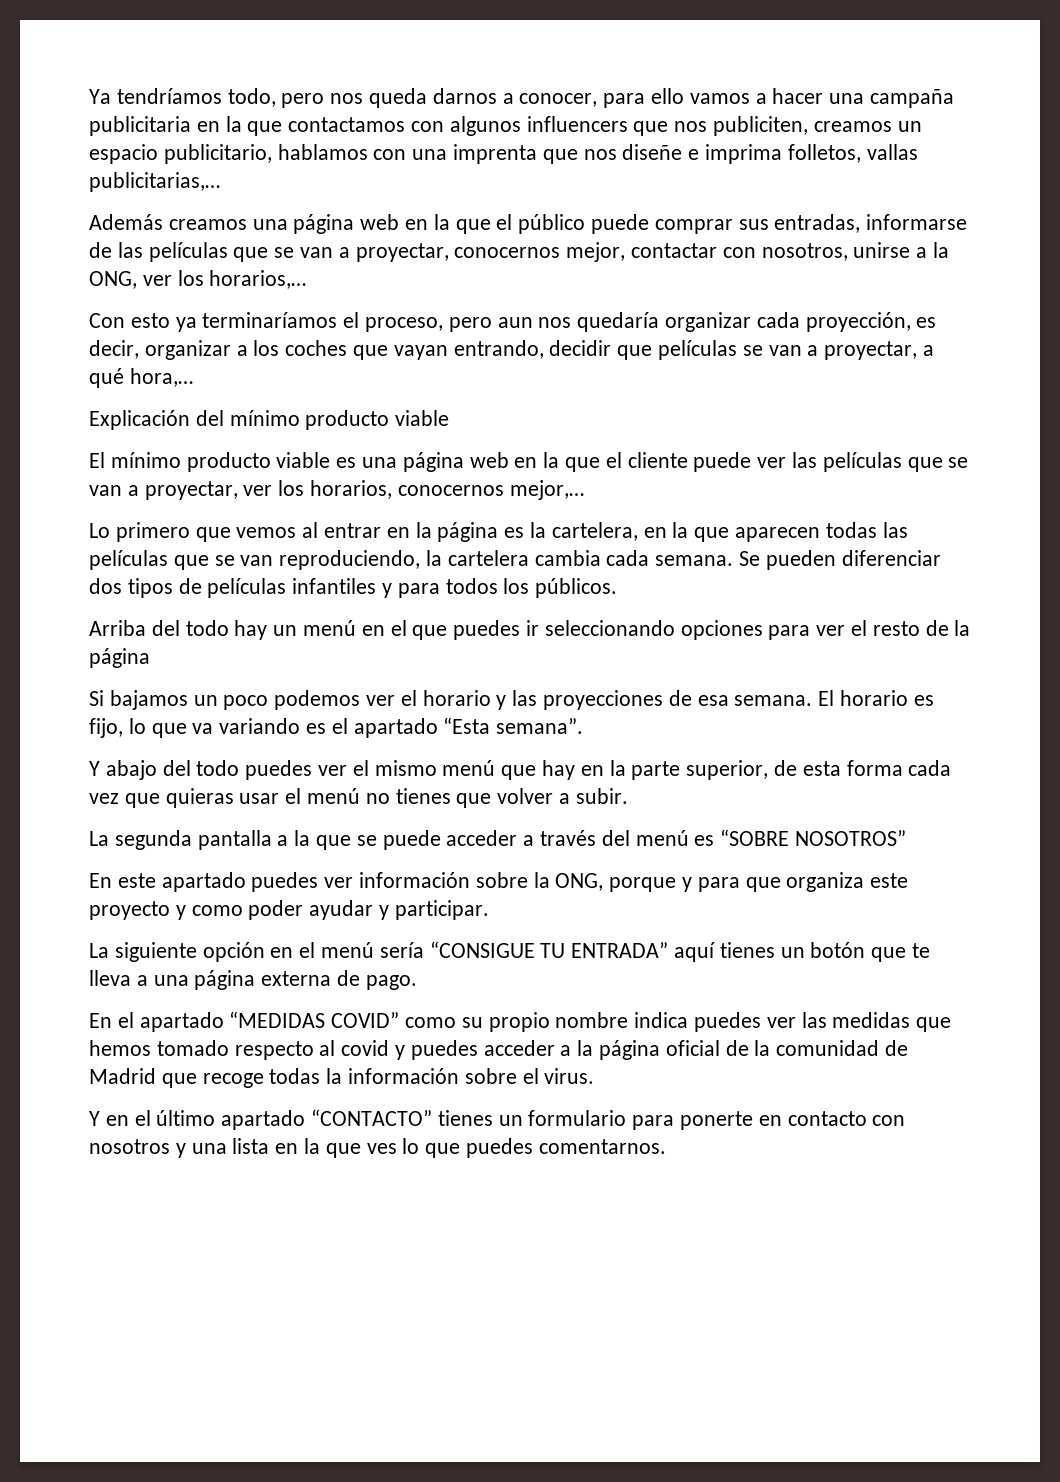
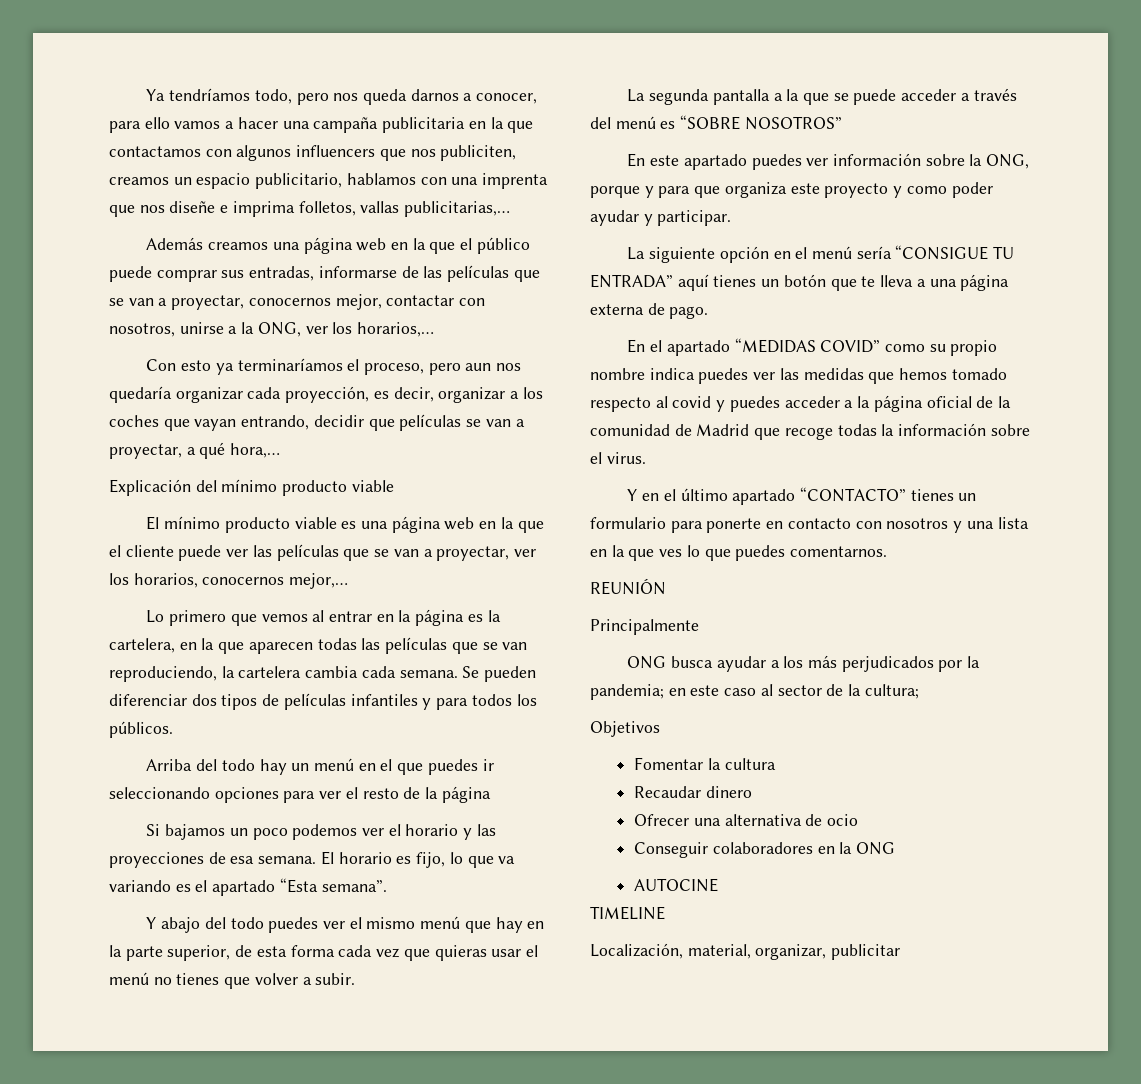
(666, 1146) none -> [590,578,666,595] [590,619,699,635] [627,655,981,672] [590,684,919,700] [590,721,660,737] [634,757,776,770] [634,786,752,798] [634,814,859,826] [634,842,896,858] [634,878,719,892] [590,906,665,920] [590,943,901,960] // REUNIÓN // Principalmente // ONG busca ayudar a los más perjudicados por la pandemia; en este caso al sector de la cultura; // Objetivos // Fomentar la cultura // Recaudar dinero // Ofrecer una alternativa de ocio // Conseguir colaboradores en la ONG // AUTOCINE // TIMELINE // Localización, material, organizar, publicitar

